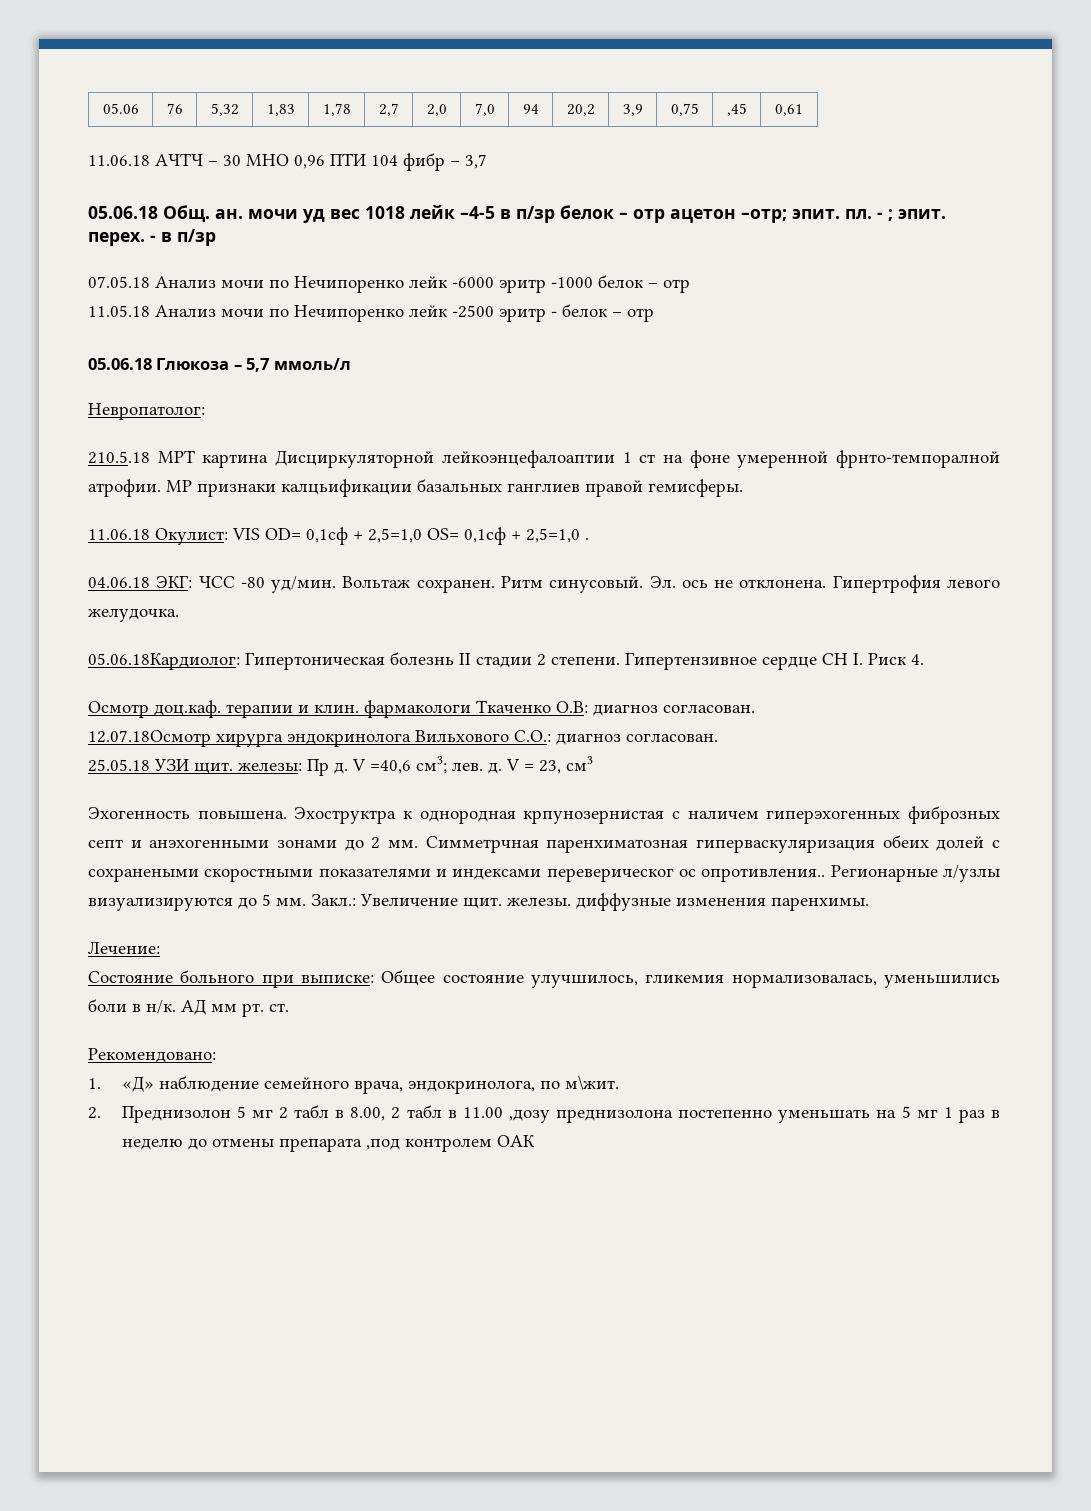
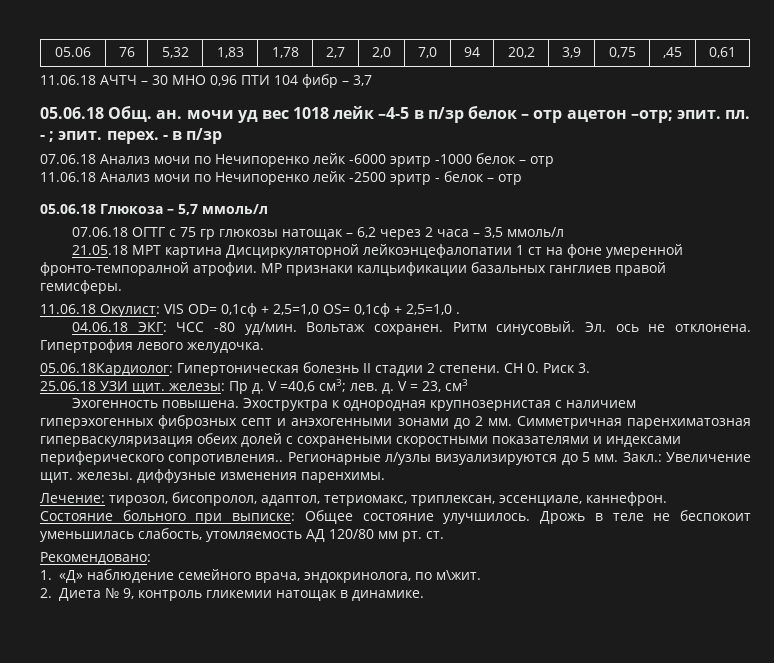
[88,276,150,288] 07.05.18 -> [40,154,96,164] 07.06.18
[88,305,150,317] 11.05.18 -> [40,172,96,182] 11.06.18
[88,403,205,420] [88,451,150,464] Невропатолог: // 210.5.18 -> [72,227,565,240] [72,245,129,255] 07.06.18 ОГТГ с 75 гр глюкозы натощак – 6,2 через 2 часа – 3,5 ммоль/л // 21.05.18
[441,450,615,468] лейкоэнцефалоаптии -> [363,244,513,258] лейкоэнцефалопатии
[836,450,1001,468] фрнто-темпоралной -> [40,262,189,276] фронто-темпоралной
[625,652,924,670] [88,700,755,718] [88,730,718,747] [88,759,150,772] Гипертензивное сердце СН I. Риск 4. // Осмотр доц.каф. терапии и клин. фармакологи Ткаченко О.В: диагноз согласован. // 12.07.18Осмотр хирурга эндокринолога Вильхового С.О.: диагноз согласован. // 25.05.18 -> [504,363,590,373] [40,381,96,391] СН 0. Риск 3. // 25.06.18
[523,810,759,824] крпунозернистая с наличем -> [430,400,637,411] крупнозернистая с наличием
[425,836,539,853] Симметрчная -> [516,416,622,429] Симметричная
[546,868,826,882] переверическог ос опротивления.. -> [40,451,284,465] периферического сопротивления..
(160, 947) none -> [109,492,667,506] тирозол, бисопролол, адаптол, тетриомакс, триплексан, эссенциале, каннефрон.
[531,974,1001,988] [88,999,206,1015] улучшилось, гликемия нормализовалась, уменьшились боли в н/к. АД -> [443,510,752,524] [40,528,374,542] улучшилось. Дрожь в теле не беспокоит уменьшилась слабость, утомляемость АД 120/80
[121,1105,1000,1123] [121,1135,535,1152] Преднизолон 5 мг 2 табл в 8.00, 2 табл в 11.00 ,дозу преднизолона постепенно уменьшать на 5 мг 1 раз в неделю до отмены препарата ,под контролем ОАК -> [58,588,424,601] Диета № 9, контроль гликемии натощак в динамике.

